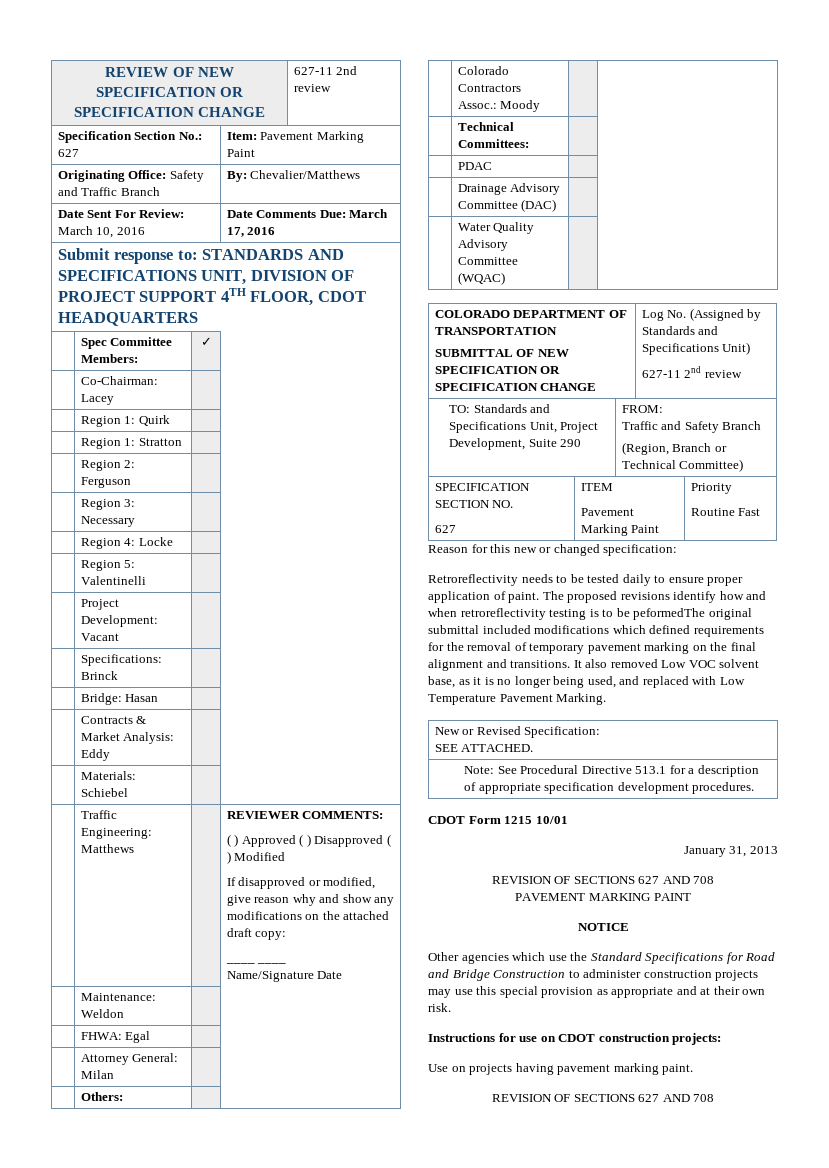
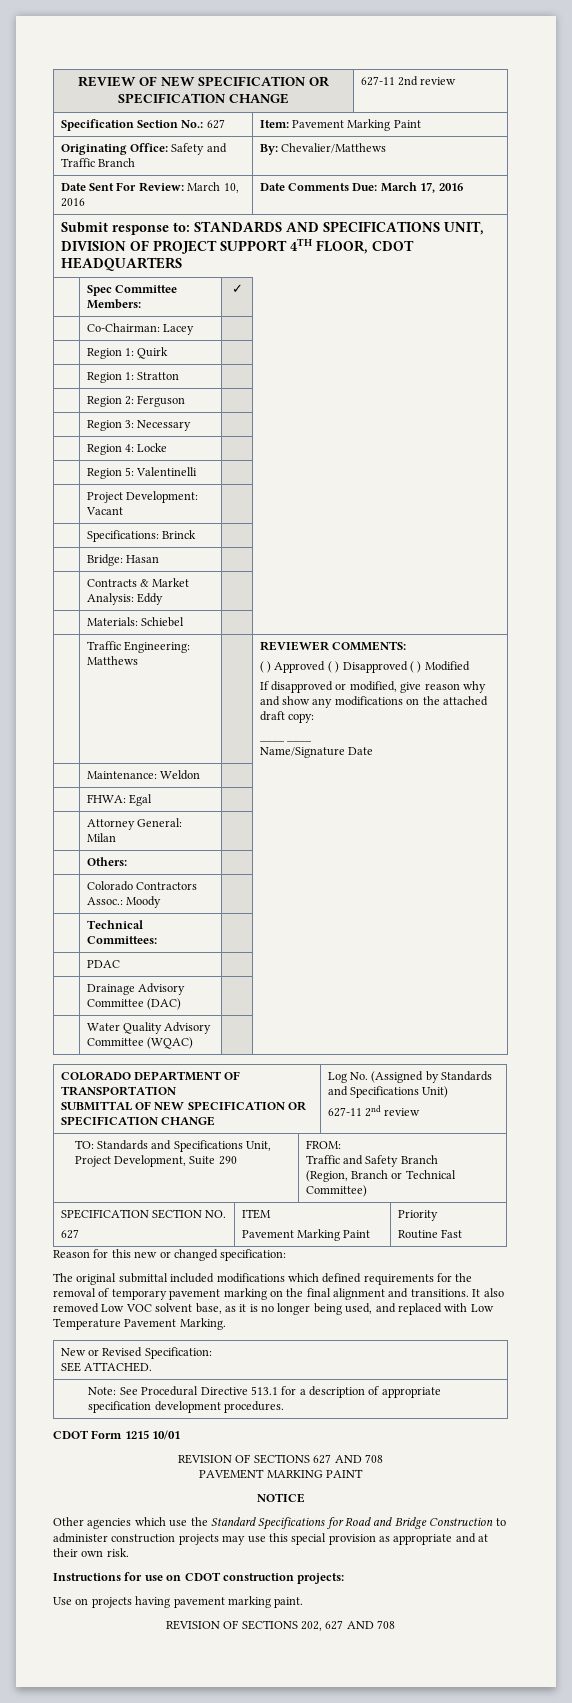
[428,574,744,586] [428,591,767,603] [428,608,706,620] Retroreflectivity needs to be tested daily to ensure proper application of paint. The proposed revisions identify how and when retroreflectivity testing is to be peformedThe -> [53,1273,73,1282] The
[683,846,778,857] // January 31, 2013 -> (181, 1435) none
(635, 1098) none -> [301,1621,322,1631] 202,

